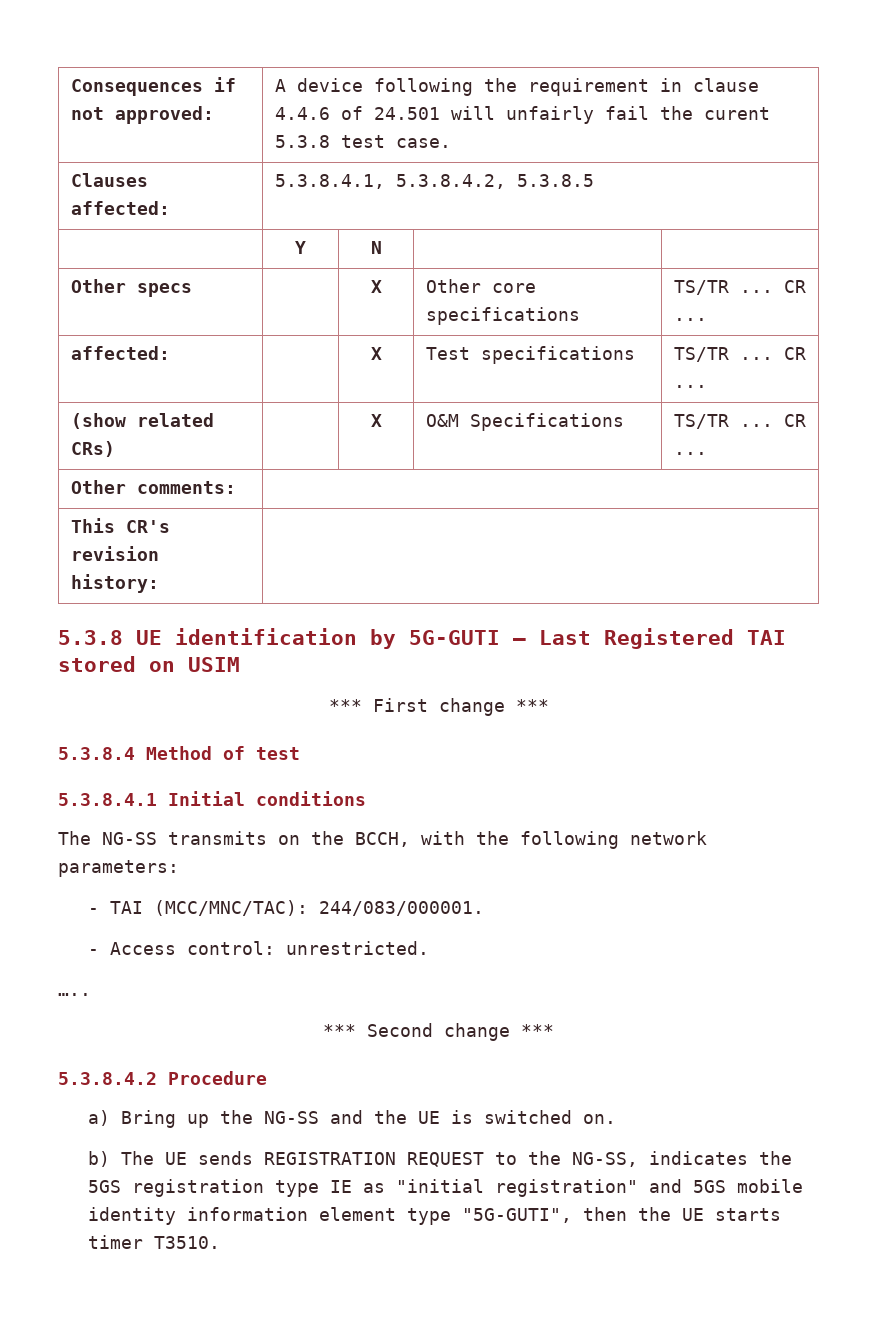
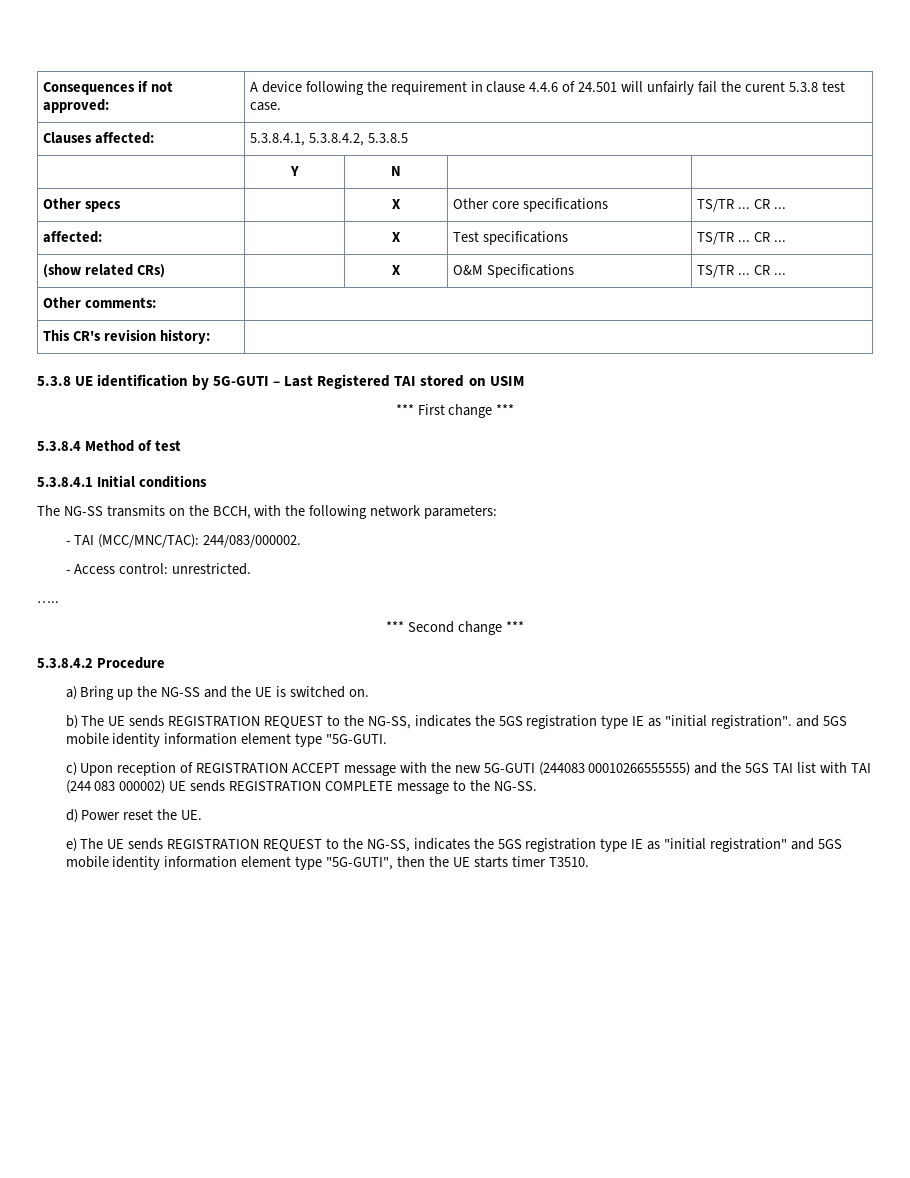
[319,901,485,916] 244/083/000001. -> [203,535,302,548] 244/083/000002.
(485, 1186) none -> [711,715,847,729] [65,733,388,747] [65,762,871,776] [65,780,537,794] [65,809,203,823] [65,838,707,852] registration". and 5GS mobile identity information element type "5G-GUTI. // c) Upon reception of REGISTRATION ACCEPT message with the new 5G-GUTI (244083 00010266555555) and the 5GS TAI list with TAI (244 083 000002) UE sends REGISTRATION COMPLETE message to the NG-SS. // d) Power reset the UE. // e) The UE sends REGISTRATION REQUEST to the NG-SS, indicates the 5GS registration type IE as "initial

